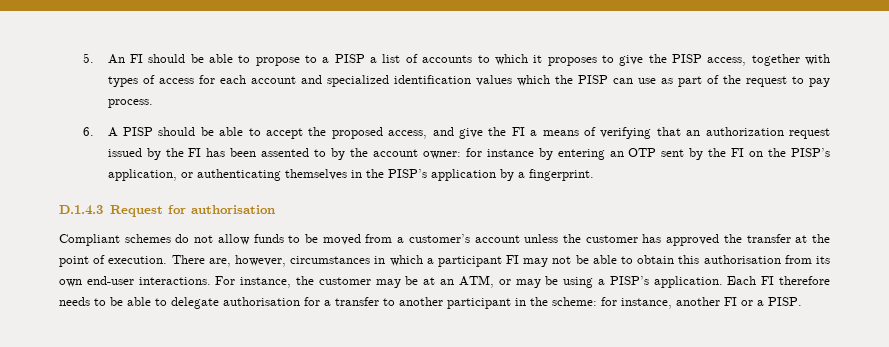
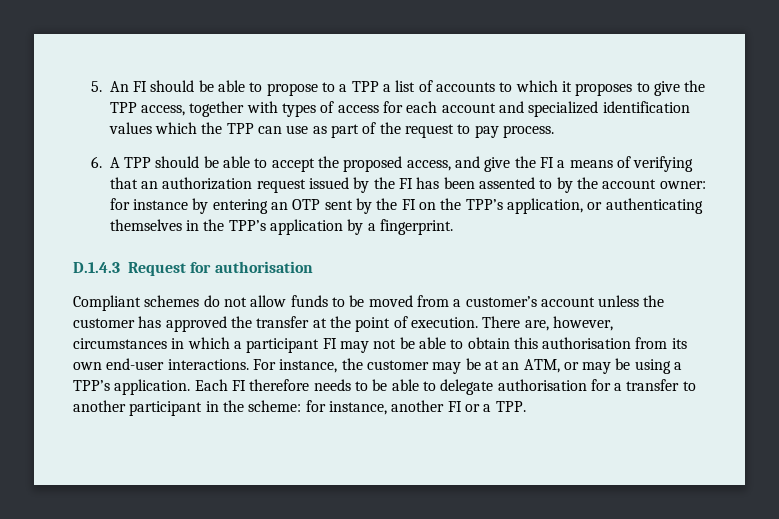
[334,54,365,63] PISP -> [351,81,379,92] TPP
[671,54,702,63] PISP -> [109,102,137,113] TPP
[577,75,608,84] PISP -> [226,123,254,134] TPP
[123,127,154,136] PISP -> [124,157,152,168] TPP
[790,148,830,157] PISP’s -> [465,199,503,210] TPP’s
[387,169,427,178] PISP’s -> [228,220,266,231] TPP’s
[609,276,649,285] PISP’s -> [73,380,110,391] TPP’s
[768,297,802,306] PISP. -> [495,401,526,412] TPP.

